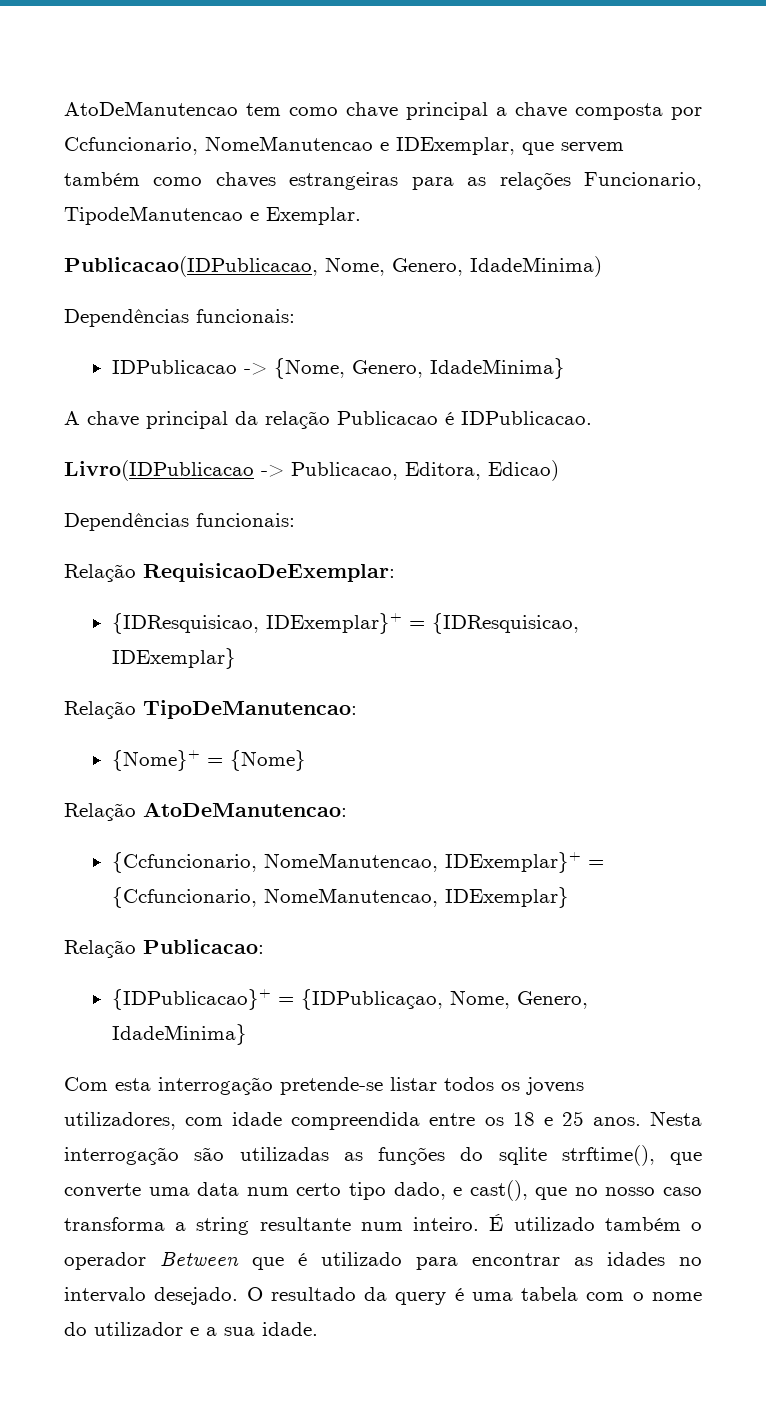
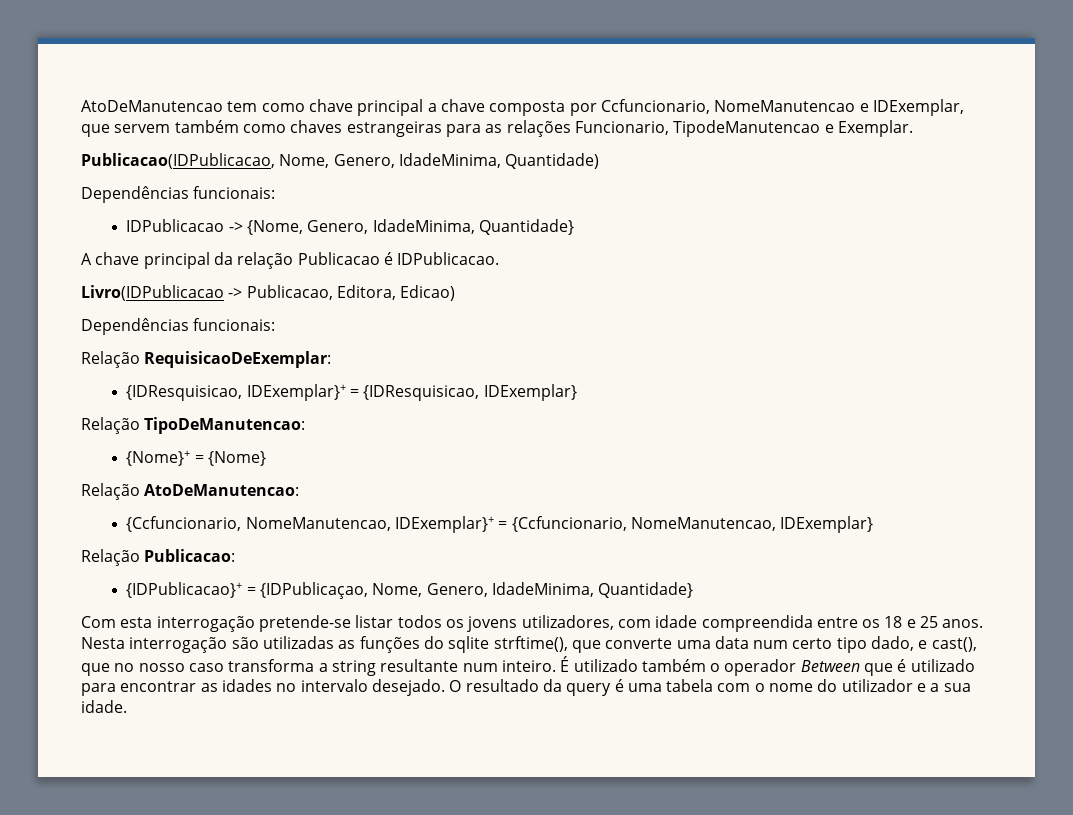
[470,256,602,277] IdadeMinima) -> [398,153,600,169] IdadeMinima, Quantidade)
[429,358,565,379] IdadeMinima} -> [372,219,575,235] IdadeMinima, Quantidade}
[111,1024,247,1045] IdadeMinima} -> [492,582,694,598] IdadeMinima, Quantidade}

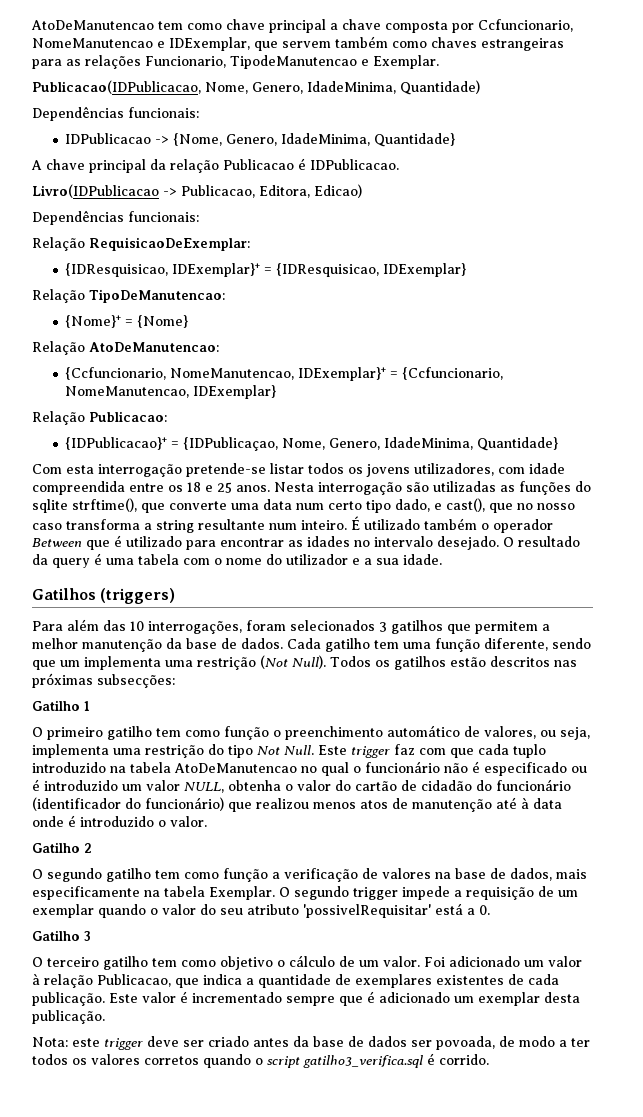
(127, 706) none -> [32,588,176,604] [32,619,550,634] [32,638,591,652] [32,655,577,670] [32,673,175,688] [32,700,90,711] [32,725,590,740] [32,744,546,758] [32,761,587,776] [32,779,571,793] [32,797,562,812] [32,815,207,827] [32,842,92,853] [32,868,587,882] [32,886,578,900] [32,903,490,918] [32,930,91,941] [32,955,582,970] [32,973,559,988] [32,991,580,1006] [32,1010,105,1024] [32,1036,590,1050] [32,1053,489,1068] // Gatilhos (triggers) // Para além das 10 interrogações, foram selecionados 3 gatilhos que permitem a melhor manutenção da base de dados. Cada gatilho tem uma função diferente, sendo que um implementa uma restrição (Not Null). Todos os gatilhos estão descritos nas próximas subsecções: // Gatilho 1 // O primeiro gatilho tem como função o preenchimento automático de valores, ou seja, implementa uma restrição do tipo Not Null. Este trigger faz com que cada tuplo introduzido na tabela AtoDeManutencao no qual o funcionário não é especificado ou é introduzido um valor NULL, obtenha o valor do cartão de cidadão do funcionário (identificador do funcionário) que realizou menos atos de manutenção até à data onde é introduzido o valor. // Gatilho 2 // O segundo gatilho tem como função a verificação de valores na base de dados, mais especificamente na tabela Exemplar. O segundo trigger impede a requisição de um exemplar quando o valor do seu atributo 'possivelRequisitar' está a 0. // Gatilho 3 // O terceiro gatilho tem como objetivo o cálculo de um valor. Foi adicionado um valor à relação Publicacao, que indica a quantidade de exemplares existentes de cada publicação. Este valor é incrementado sempre que é adicionado um exemplar desta publicação. // Nota: este trigger deve ser criado antes da base de dados ser povoada, de modo a ter todos os valores corretos quando o script gatilho3_verifica.sql é corrido.

